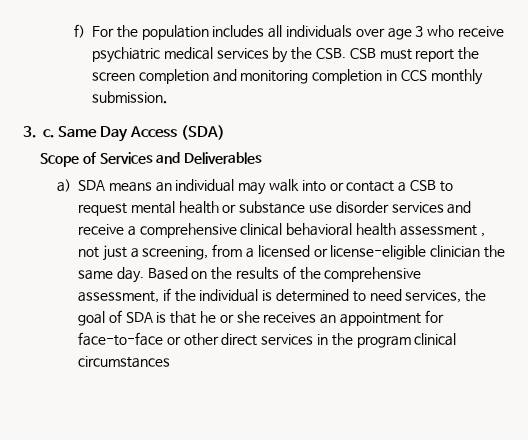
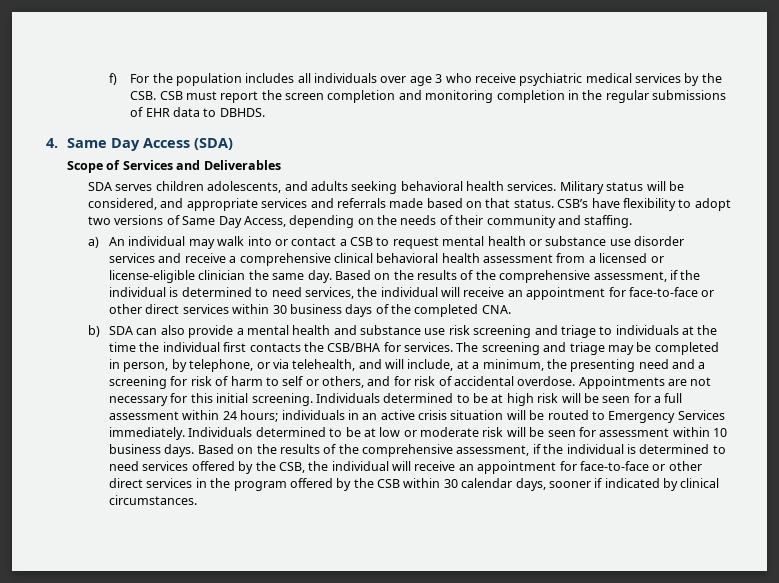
[400,69,483,85] [92,91,168,104] [23,126,54,138] CCS monthly submission. // 3. c. -> [582,90,727,103] [130,107,265,117] [46,138,58,148] the regular submissions of EHR data to DBHDS. // 4.
[57,179,172,192] a) SDA means an -> [88,181,684,194] [88,198,731,211] [88,215,633,228] [88,237,126,248] SDA serves children adolescents, and adults seeking behavioral health services. Military status will be considered, and appropriate services and referrals made based on that status. CSB’s have flexibility to adopt two versions of Same Day Access, depending on the needs of their community and staffing. // a) An
[480,233,485,237] [78,245,209,261] , not just a screening, -> (554, 258) none
[78,310,317,326] goal of SDA is that he or she receives -> [380,287,715,300] [109,304,511,317] [88,325,718,338] [109,342,719,355] [109,359,706,372] [109,376,712,389] [109,393,683,406] [109,410,725,423] [109,427,728,440] [109,444,726,457] [109,461,456,474] individual will receive an appointment for face-to-face or other direct services within 30 business days of the completed CNA. // b) SDA can also provide a mental health and substance use risk screening and triage to individuals at the time the individual first contacts the CSB/BHA for services. The screening and triage may be completed in person, by telephone, or via telehealth, and will include, at a minimum, the presenting need and a screening for risk of harm to self or others, and for risk of accidental overdose. Appointments are not necessary for this initial screening. Individuals determined to be at high risk will be seen for a full assessment within 24 hours; individuals in an active crisis situation will be routed to Emergency Services immediately. Individuals determined to be at low or moderate risk will be seen for assessment within 10 business days. Based on the results of the comprehensive assessment, if the individual is determined to need services offered by the CSB, the individual will receive
[414,333,457,346] [78,356,171,368] clinical circumstances -> [289,478,720,491] [109,495,198,505] offered by the CSB within 30 calendar days, sooner if indicated by clinical circumstances.

